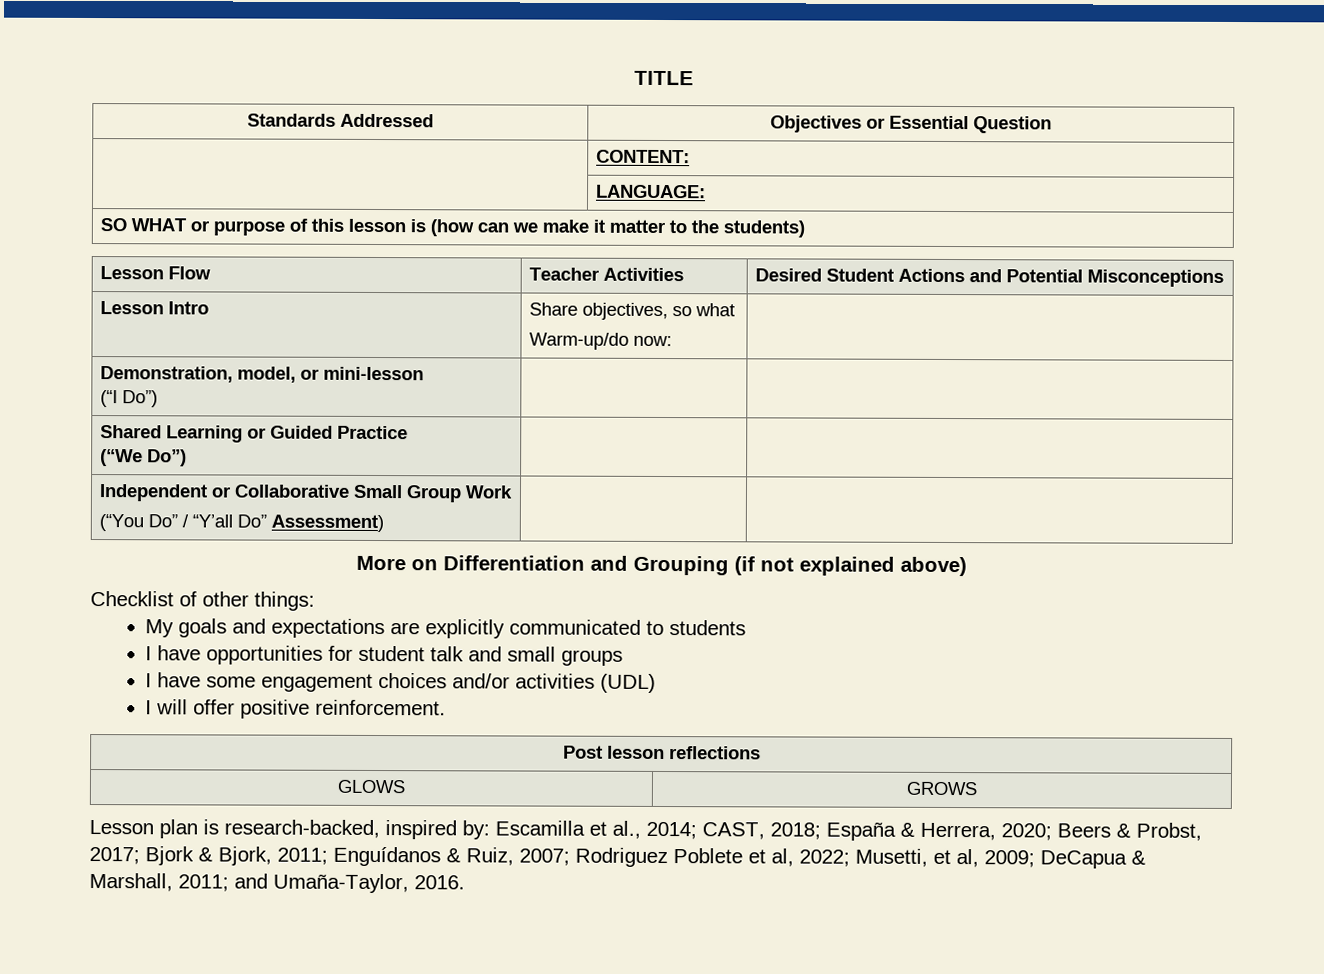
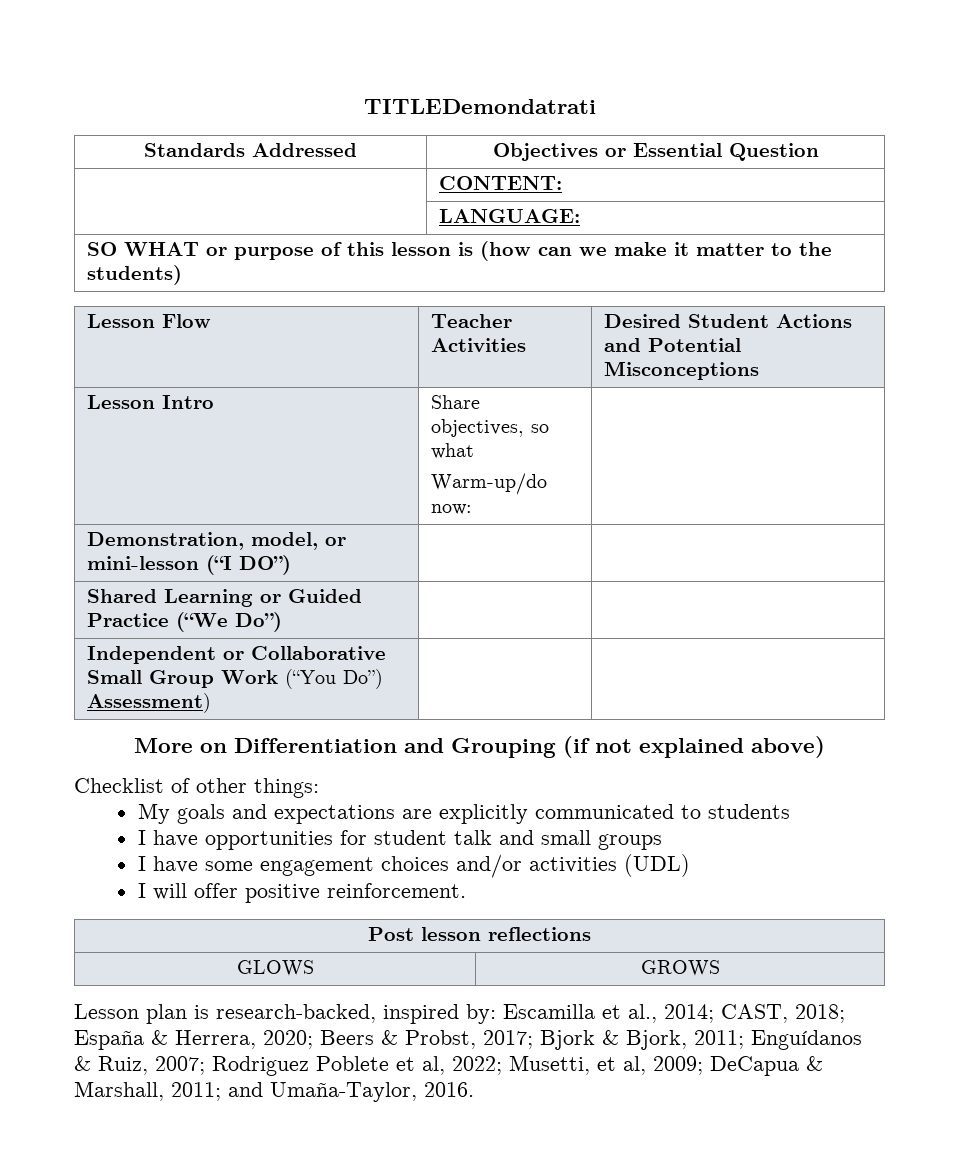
[633,70,694,86] TITLE -> [363,99,596,114] TITLEDemondatrati
[100,390,159,408] // (“I Do”) -> [206,555,292,575] (“I DO”)
(409, 432) // -> (170, 620) none
[99,514,268,532] // (“You Do” / “Y’all Do” -> [285,669,384,689] (“You Do”)

